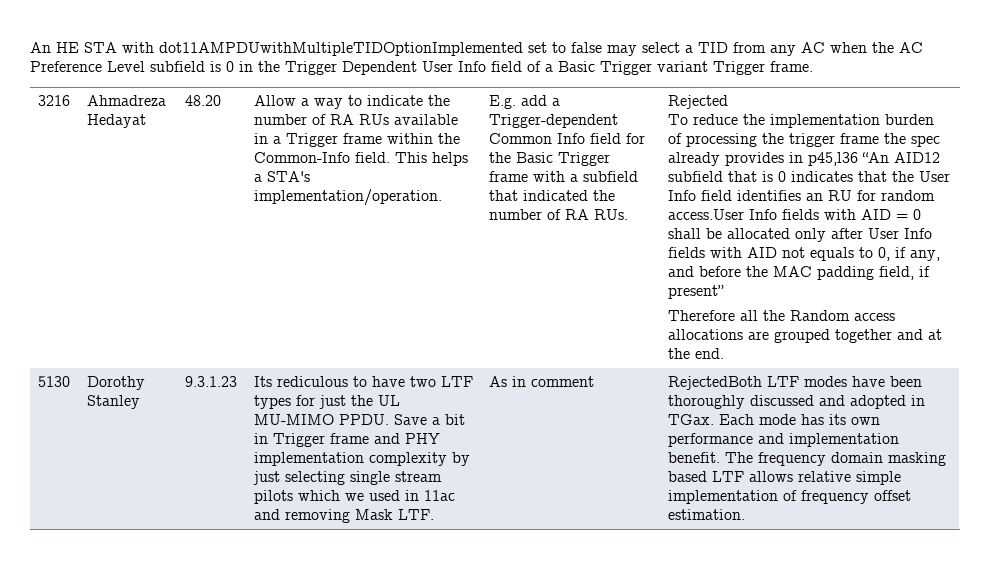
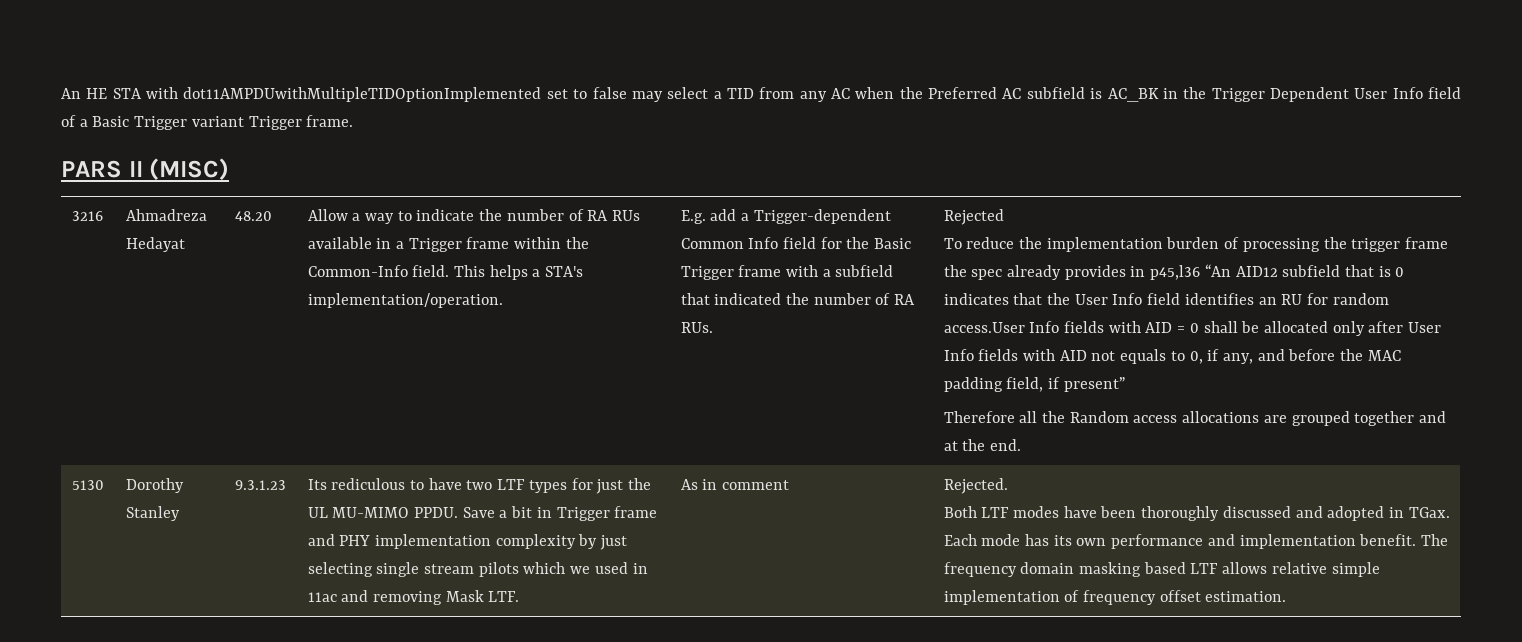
[899,42,923,53] [30,61,145,72] AC Preference Level -> [928,87,1022,99] Preferred AC
[226,61,234,72] 0 -> [1107,88,1159,102] AC_BK
(813, 66) none -> [61,158,230,180] // PARS II (MISC)
[668,376,763,390] RejectedBoth -> [943,478,1008,494] [943,506,977,518] Rejected. // Both

